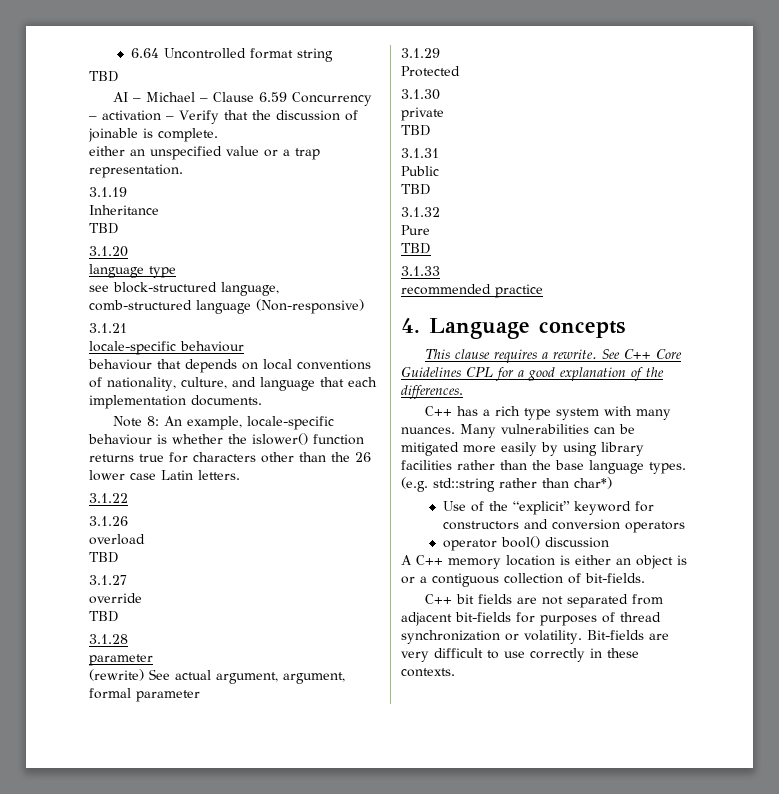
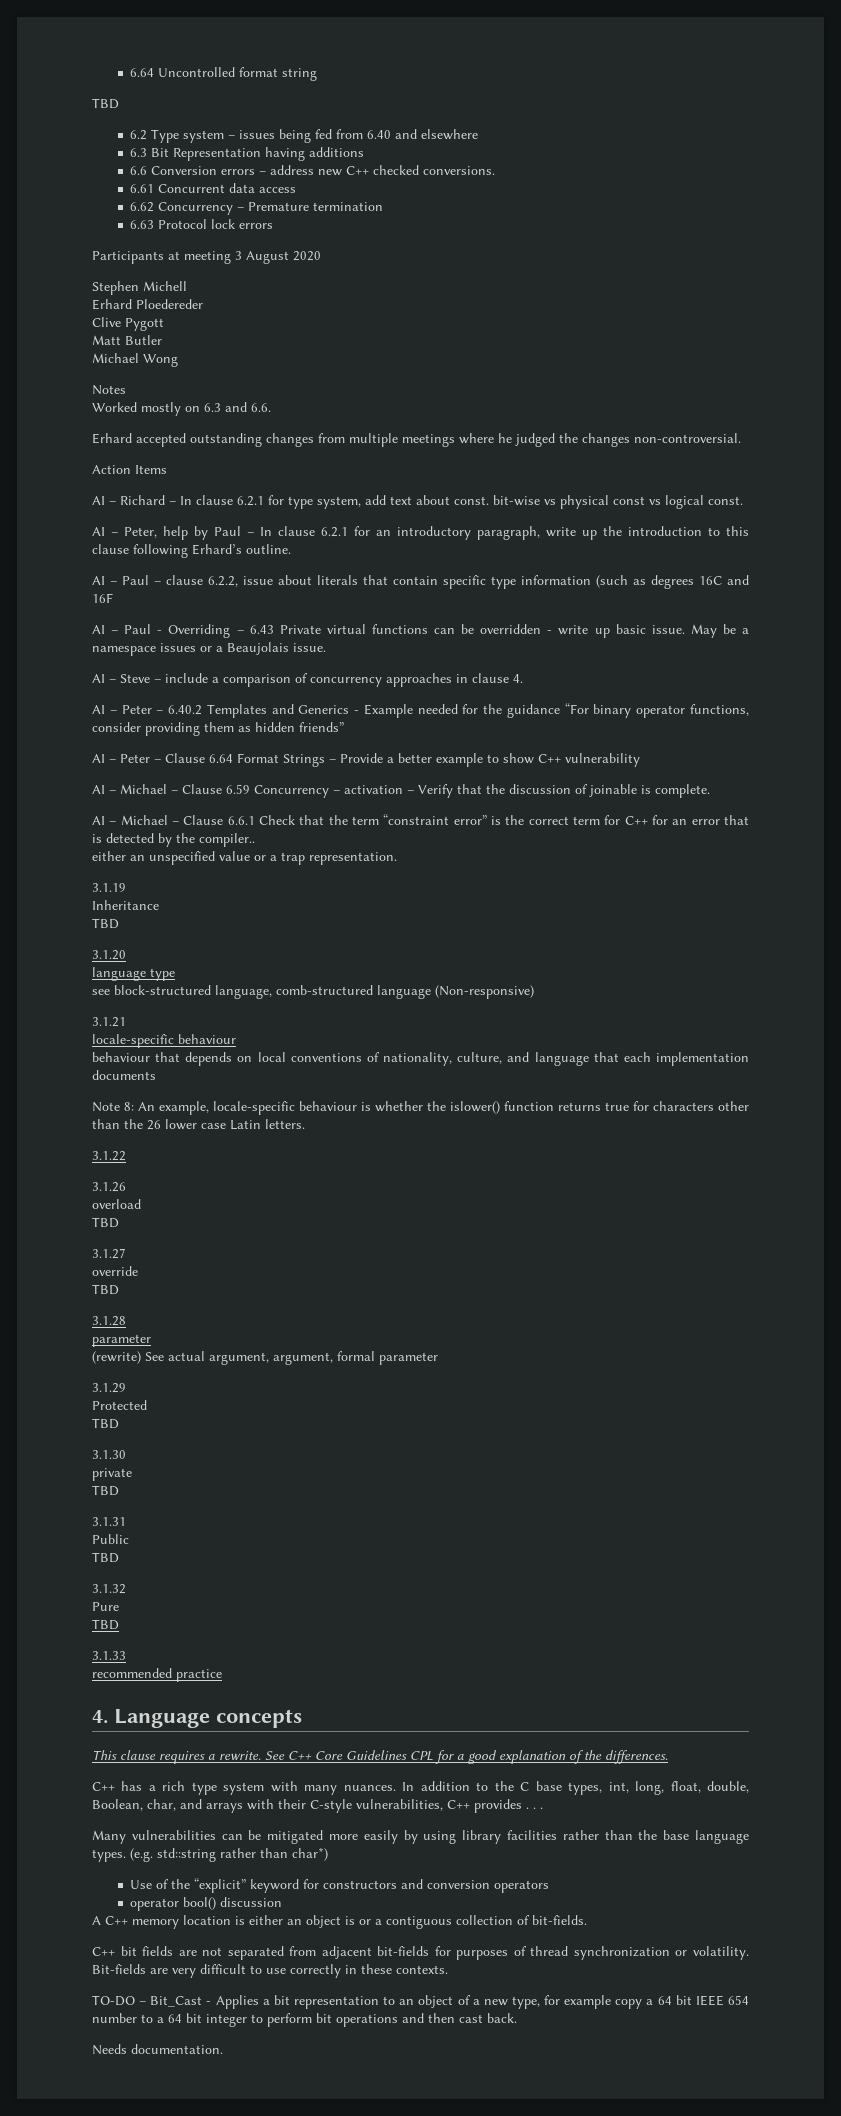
(119, 76) none -> [130,129,479,143] [130,147,365,161] [130,165,496,176] [130,183,297,193] [130,202,384,215] [130,219,274,229] [92,251,321,264] [92,281,187,295] [92,299,203,310] [92,317,164,331] [92,335,162,345] [92,353,178,367] [92,385,126,395] [92,402,271,416] [92,433,741,447] [92,465,167,474] [92,495,743,509] [92,526,749,540] [92,544,291,558] [92,575,749,589] [92,593,113,603] [92,624,750,638] [92,642,326,656] [92,673,523,687] [92,703,749,718] [92,722,344,736] [92,753,640,767] // 6.2 Type system – issues being fed from 6.40 and elsewhere // 6.3 Bit Representation having additions // 6.6 Conversion errors – address new C++ checked conversions. // 6.61 Concurrent data access // 6.62 Concurrency – Premature termination // 6.63 Protocol lock errors // Participants at meeting 3 August 2020 // Stephen Michell // Erhard Ploedereder // Clive Pygott // Matt Butler // Michael Wong // Notes // Worked mostly on 6.3 and 6.6. // Erhard accepted outstanding changes from multiple meetings where he judged the changes non-controversial. // Action Items // AI – Richard – In clause 6.2.1 for type system, add text about const. bit-wise vs physical const vs logical const. // AI – Peter, help by Paul – In clause 6.2.1 for an introductory paragraph, write up the introduction to this clause following Erhard’s outline. // AI – Paul – clause 6.2.2, issue about literals that contain specific type information (such as degrees 16C and 16F // AI – Paul - Overriding – 6.43 Private virtual functions can be overridden - write up basic issue. May be a namespace issues or a Beaujolais issue. // AI – Steve – include a comparison of concurrency approaches in clause 4. // AI – Peter – 6.40.2 Templates and Generics - Example needed for the guidance “For binary operator functions, consider providing them as hidden friends” // AI – Peter – Clause 6.64 Format Strings – Provide a better example to show C++ vulnerability
(218, 135) none -> [92,814,750,825] [92,833,255,847] // AI – Michael – Clause 6.6.1 Check that the term “constraint error” is the correct term for C++ for an error that is detected by the compiler..
[191,395,262,406] documents. -> [92,1070,156,1080] documents
(460, 71) none -> [92,1418,119,1429] // TBD
(455, 430) none -> [402,1781,750,1795] [92,1799,543,1813] In addition to the C base types, int, long, float, double, Boolean, char, and arrays with their C-style vulnerabilities, C++ provides . . . //
(455, 672) none -> [92,1995,749,2009] [92,2013,517,2027] [92,2044,223,2055] // TO-DO – Bit_Cast - Applies a bit representation to an object of a new type, for example copy a 64 bit IEEE 654 number to a 64 bit integer to perform bit operations and then cast back. // Needs documentation.

